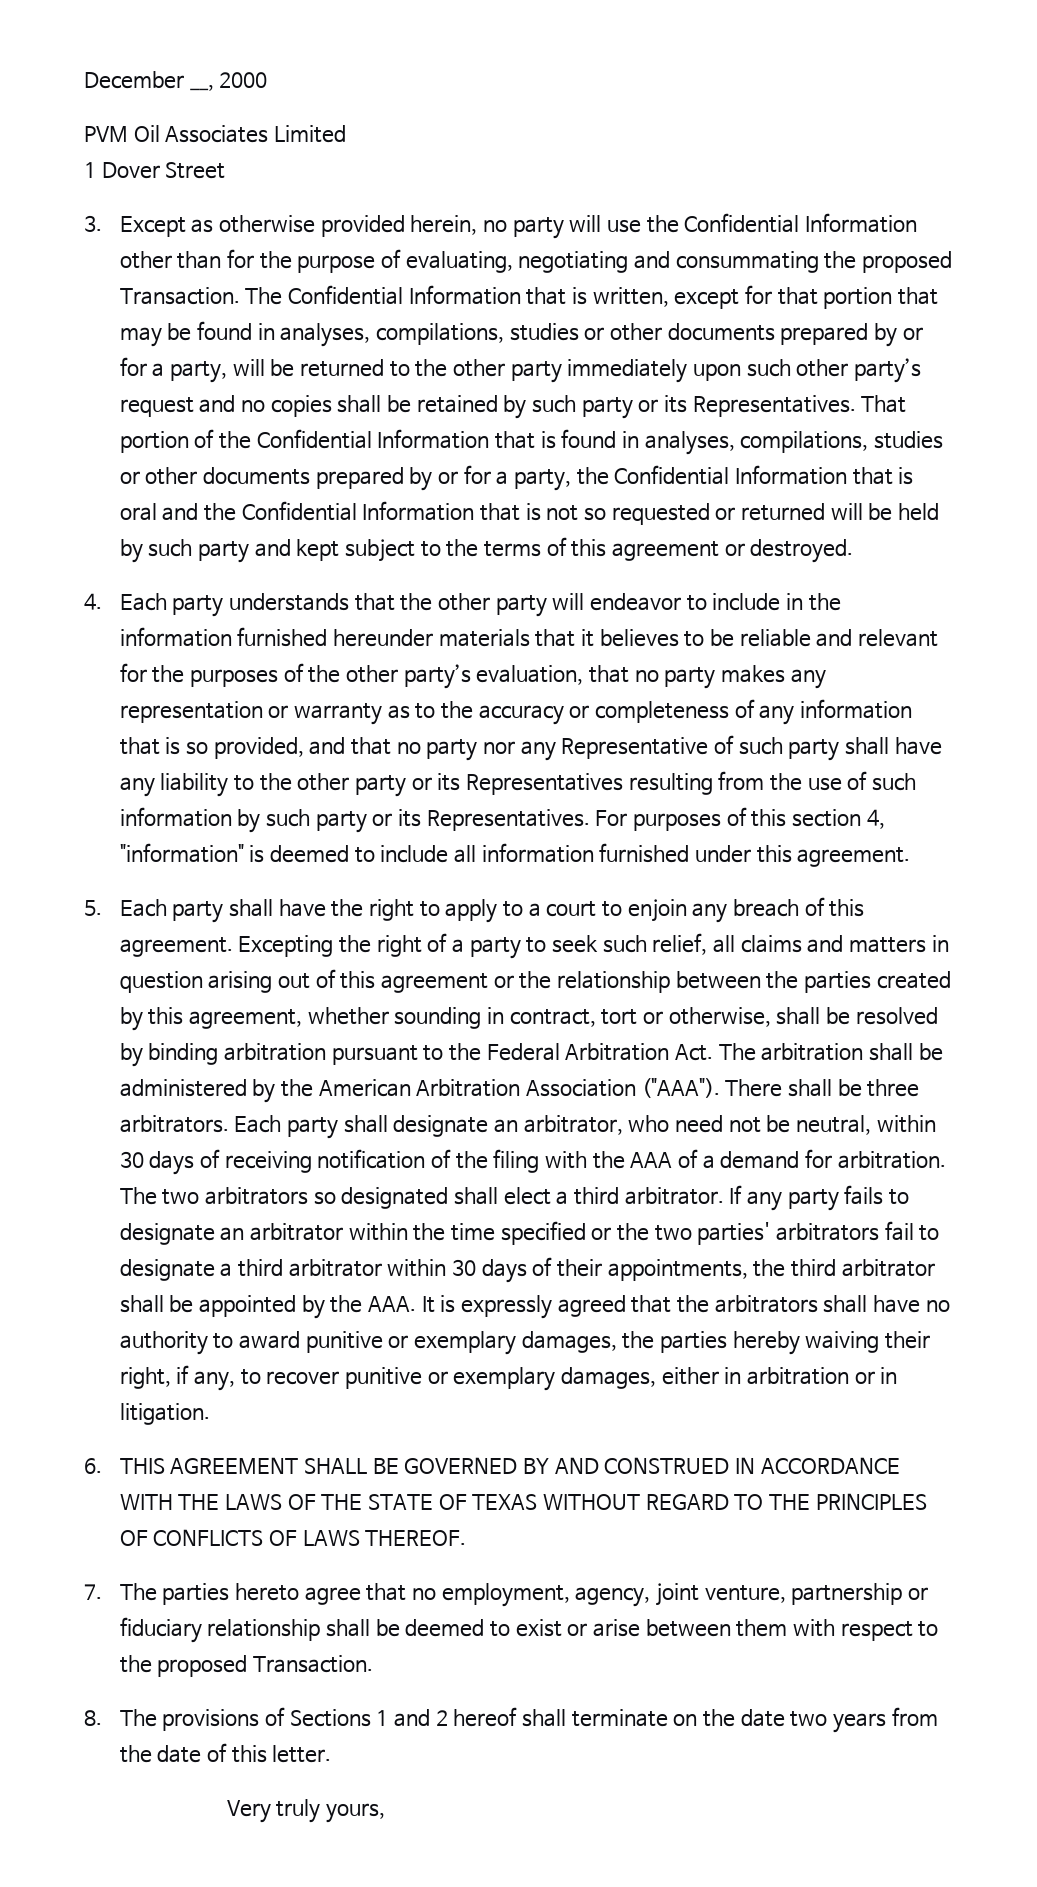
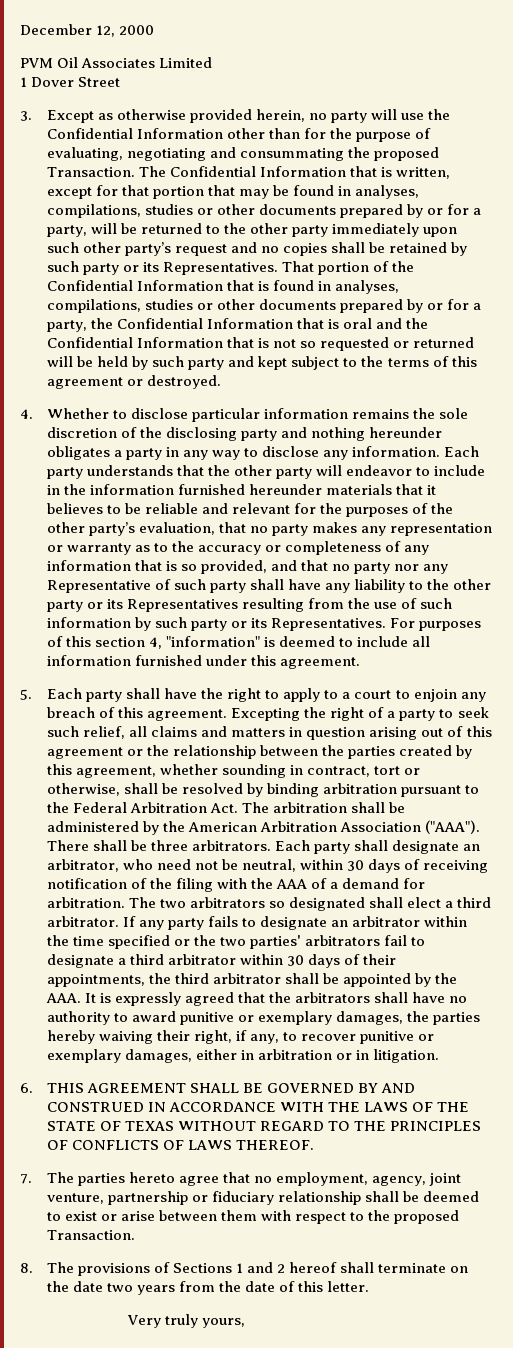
[189,85,214,91] __, -> [96,25,116,37] 12,
(102, 601) none -> [46,408,469,422] [46,427,443,441] [46,446,441,460] Whether to disclose particular information remains the sole discretion of the disclosing party and nothing hereunder obligates a party in any way to disclose any information.

